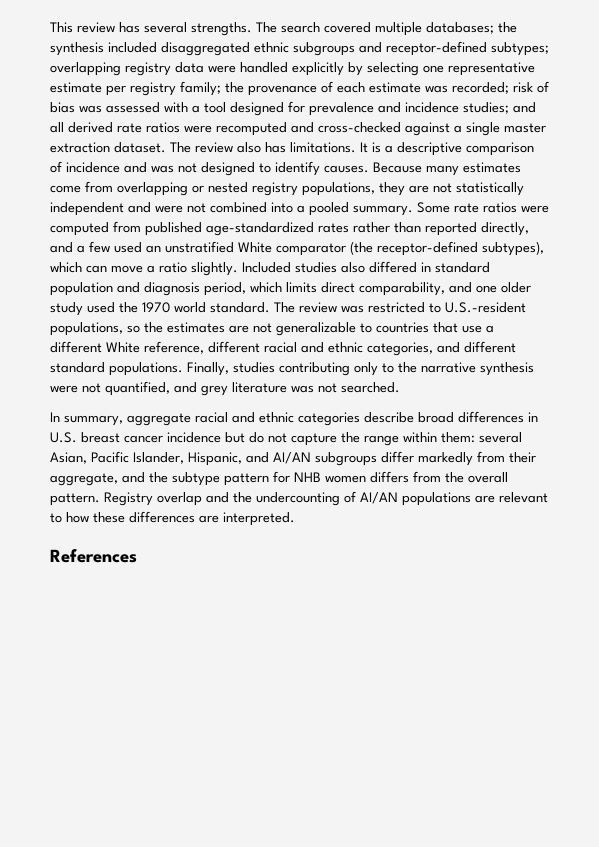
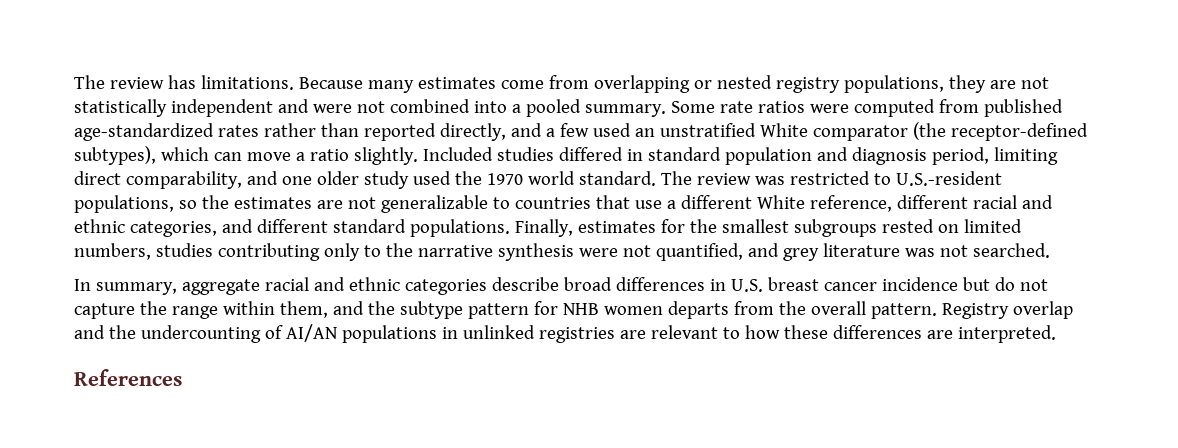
[50,22,73,33] This -> [74,75,105,89] The
[144,22,517,36] [50,41,549,56] [50,62,535,76] [50,81,549,96] [50,101,536,116] [50,122,546,136] [50,142,534,156] [50,161,369,176] several strengths. The search covered multiple databases; the synthesis included disaggregated ethnic subgroups and receptor-defined subtypes; overlapping registry data were handled explicitly by selecting one representative estimate per registry family; the provenance of each estimate was recorded; risk of bias was assessed with a tool designed for prevalence and incidence studies; and all derived rate ratios were recomputed and cross-checked against a single master extraction dataset. The review also has limitations. It is a descriptive comparison of incidence and was not designed to identify causes. -> [200,75,294,90] limitations.
[341,262,365,273] also -> (554, 154) none
[250,282,317,293] which limits -> [993,147,1058,165] limiting
(229, 369) none -> [577,219,1022,237] [74,243,151,260] estimates for the smallest subgroups rested on limited numbers,
[441,432,522,443] [50,451,536,466] [50,473,118,486] them: several Asian, Pacific Islander, Hispanic, and AI/AN subgroups differ markedly from their aggregate, -> [279,301,328,318] them,
[370,471,409,483] differs -> [667,301,729,319] departs
(471, 499) none -> [441,325,615,343] in unlinked registries

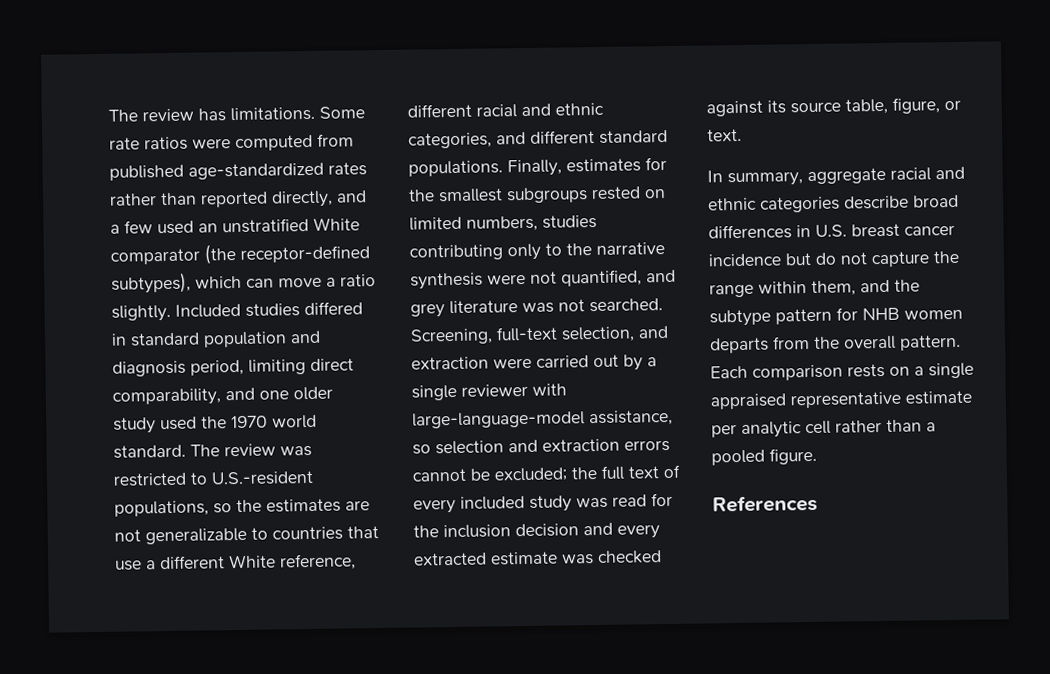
[298,75,1049,93] [74,99,666,117] Because many estimates come from overlapping or nested registry populations, they are not statistically independent and were not combined into a pooled summary. -> (315, 114) none
(1050, 250) none -> [410,326,669,345] [411,354,657,371] [411,383,567,401] [412,409,673,429] [412,438,670,455] [412,464,680,482] [413,492,673,514] [413,522,660,539] [414,550,662,566] [706,97,961,117] [707,128,742,142] Screening, full-text selection, and extraction were carried out by a single reviewer with large-language-model assistance, so selection and extraction errors cannot be excluded; the full text of every included study was read for the inclusion decision and every extracted estimate was checked against its source table, figure, or text.
[941,301,1073,319] [74,324,1056,343] Registry overlap and the undercounting of AI/AN populations in unlinked registries are relevant to how these differences are interpreted. -> [710,362,974,381] [710,390,972,410] [711,419,936,438] [711,447,817,466] Each comparison rests on a single appraised representative estimate per analytic cell rather than a pooled figure.

